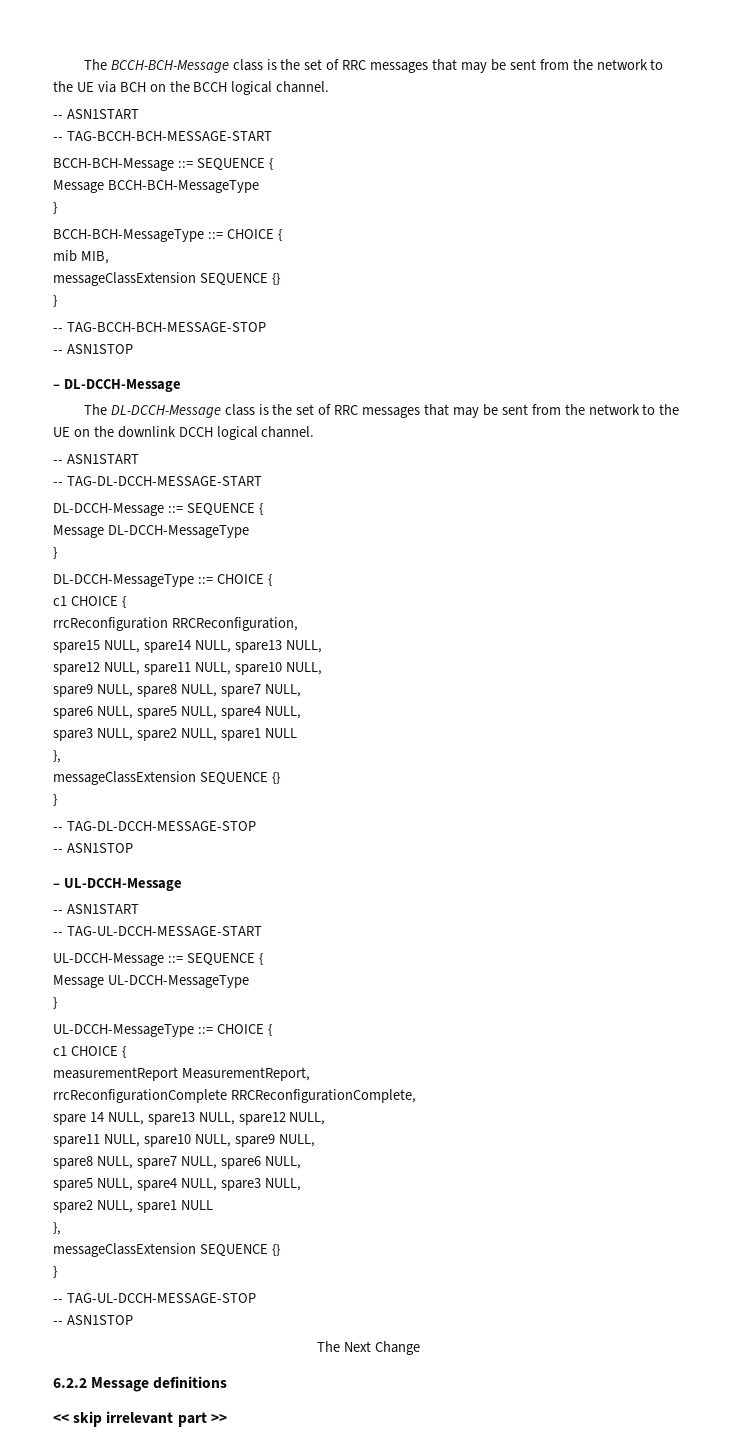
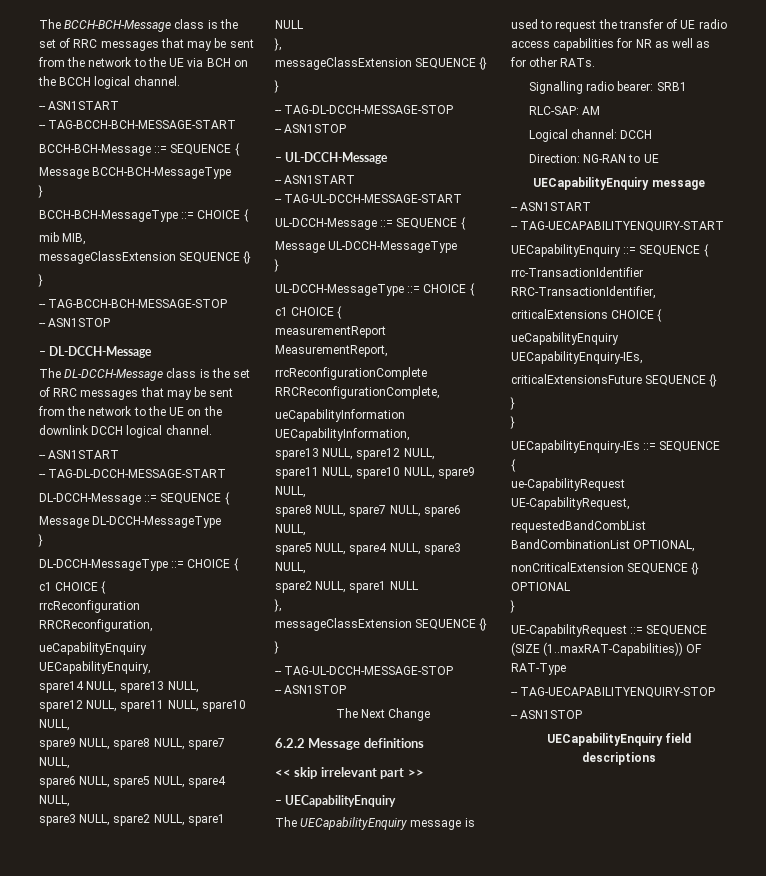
[53,640,140,653] spare15 NULL, -> [39,642,147,655] [39,661,151,674] ueCapabilityEnquiry UECapabilityEnquiry, //
[53,1112,144,1125] spare 14 NULL, -> [275,409,405,422] [275,428,410,441] ueCapabilityInformation UECapabilityInformation, //
(227, 1418) none -> [275,795,397,807] [275,817,475,830] [511,19,727,32] [511,38,711,51] [510,57,596,67] [528,81,687,94] [528,106,601,115] [528,129,653,142] [528,154,659,163] [533,177,705,190] [511,202,592,211] [511,221,725,232] [511,244,709,257] [511,267,643,277] [511,286,656,299] [511,309,663,322] [511,332,619,345] [511,351,643,364] [511,374,718,387] [510,397,515,410] [510,416,515,429] [511,440,721,453] [511,459,516,472] [511,478,625,491] [511,497,630,510] [511,520,646,533] [511,539,696,552] [511,562,700,575] [511,582,570,591] [510,600,515,613] [511,624,708,637] [511,642,703,656] [511,663,566,675] [511,687,716,698] [511,710,583,719] [546,733,692,746] [582,752,656,765] // – UECapabilityEnquiry // The UECapabilityEnquiry message is used to request the transfer of UE radio access capabilities for NR as well as for other RATs. // Signalling radio bearer: SRB1 // RLC-SAP: AM // Logical channel: DCCH // Direction: NG-RAN to UE // UECapabilityEnquiry message // -- ASN1START // -- TAG-UECAPABILITYENQUIRY-START // UECapabilityEnquiry ::= SEQUENCE { // rrc-TransactionIdentifier RRC-TransactionIdentifier, // criticalExtensions CHOICE { // ueCapabilityEnquiry UECapabilityEnquiry-IEs, // criticalExtensionsFuture SEQUENCE {} // } // } // UECapabilityEnquiry-IEs ::= SEQUENCE { // ue-CapabilityRequest UE-CapabilityRequest, // requestedBandCombList BandCombinationList OPTIONAL, // nonCriticalExtension SEQUENCE {} OPTIONAL // } // UE-CapabilityRequest ::= SEQUENCE (SIZE (1..maxRAT-Capabilities)) OF RAT-Type // -- TAG-UECAPABILITYENQUIRY-STOP // -- ASN1STOP // UECapabilityEnquiry field descriptions

